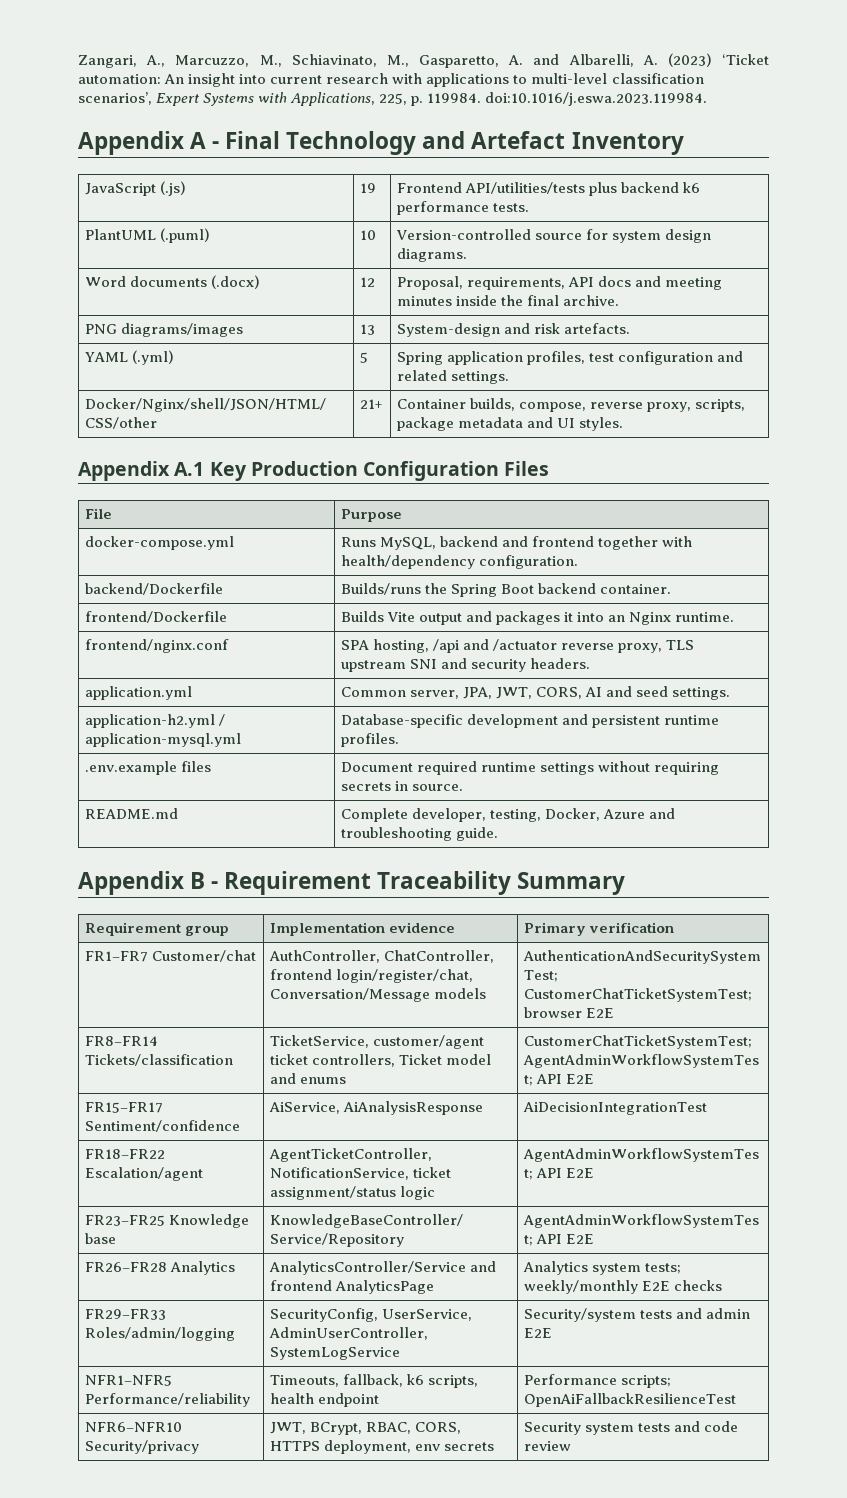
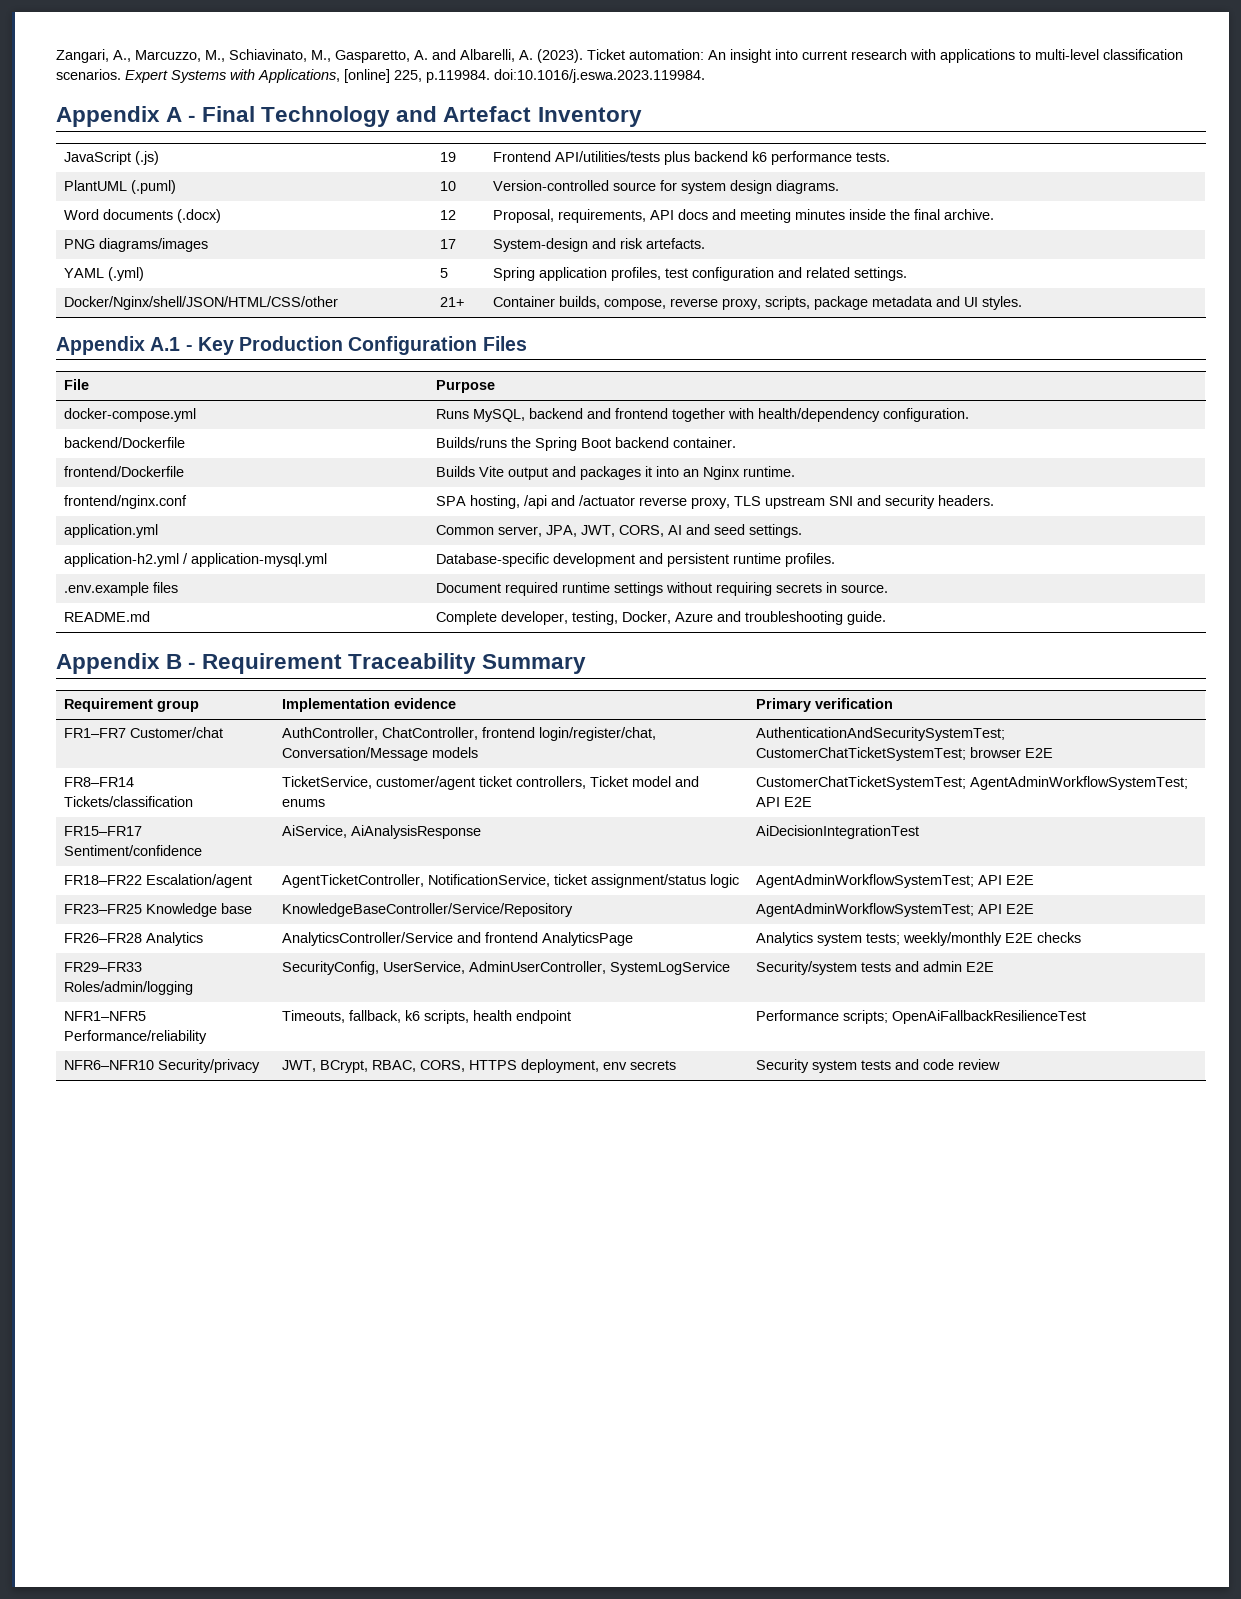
[667,53,769,67] (2023) ‘Ticket -> [537,49,625,63] (2023). Ticket
[78,92,152,105] scenarios’, -> [56,69,121,80] scenarios.
[379,93,482,106] 225, p. 119984. -> [344,69,490,83] [online] 225, p.119984.
[359,324,375,335] 13 -> [440,239,457,249] 17
(205, 469) none -> [185,345,193,351] -

